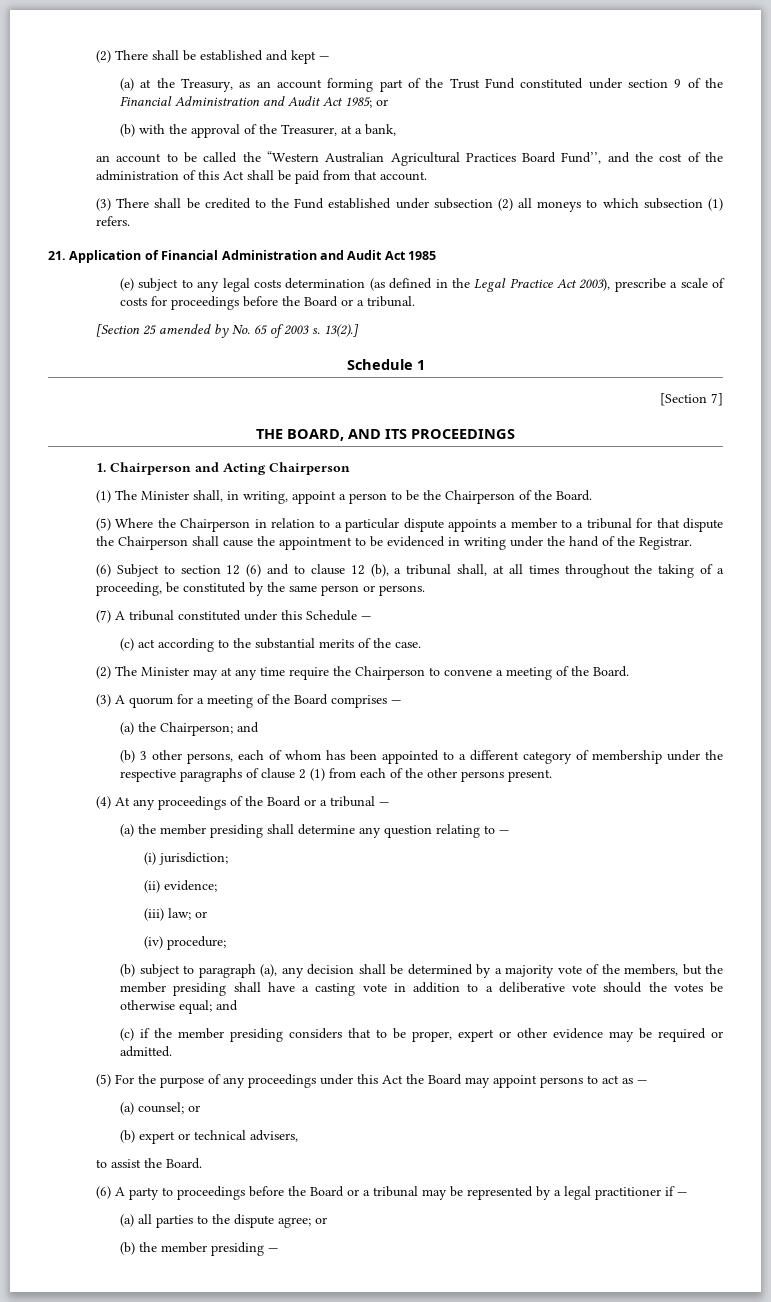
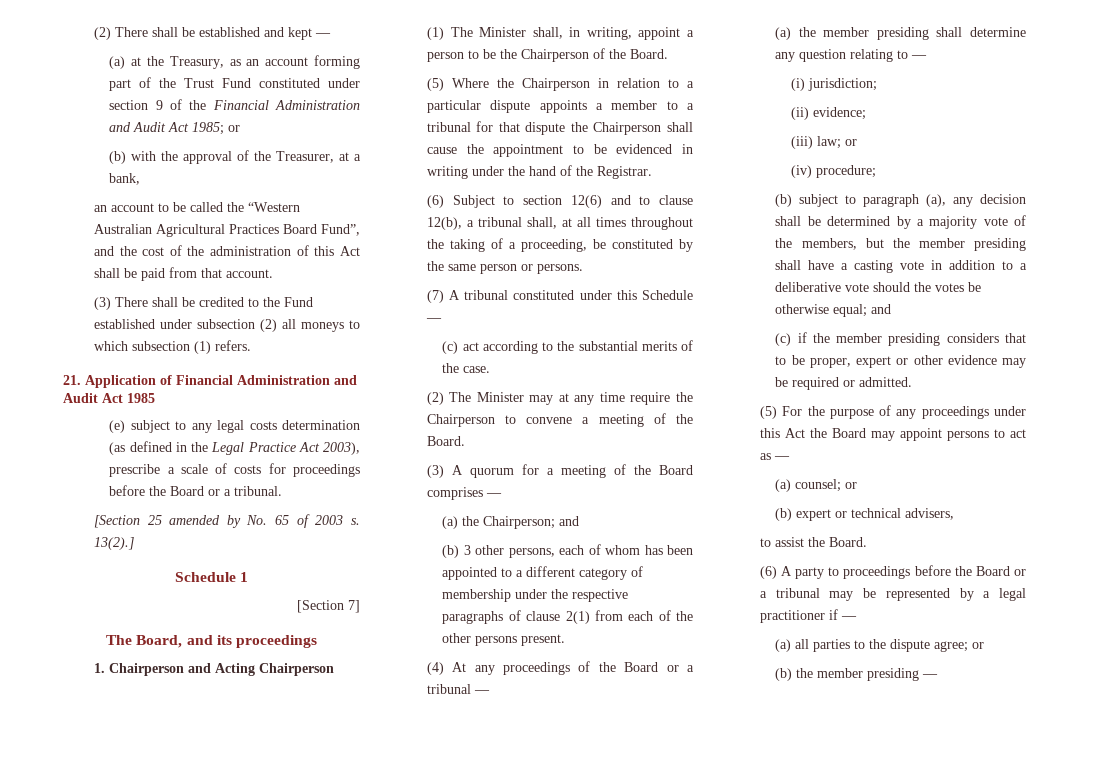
[561,152,602,164] Fund’’, -> [320,224,360,236] Fund”,
[256,429,515,441] THE BOARD, AND ITS PROCEEDINGS -> [106,635,317,648] The Board, and its proceedings
[226,564,262,577] 12 (6) -> [570,195,602,208] 12(6)
[350,564,389,577] 12 (b), -> [426,217,462,230] 12(b),
[299,768,326,781] 2 (1) -> [565,611,590,624] 2(1)

